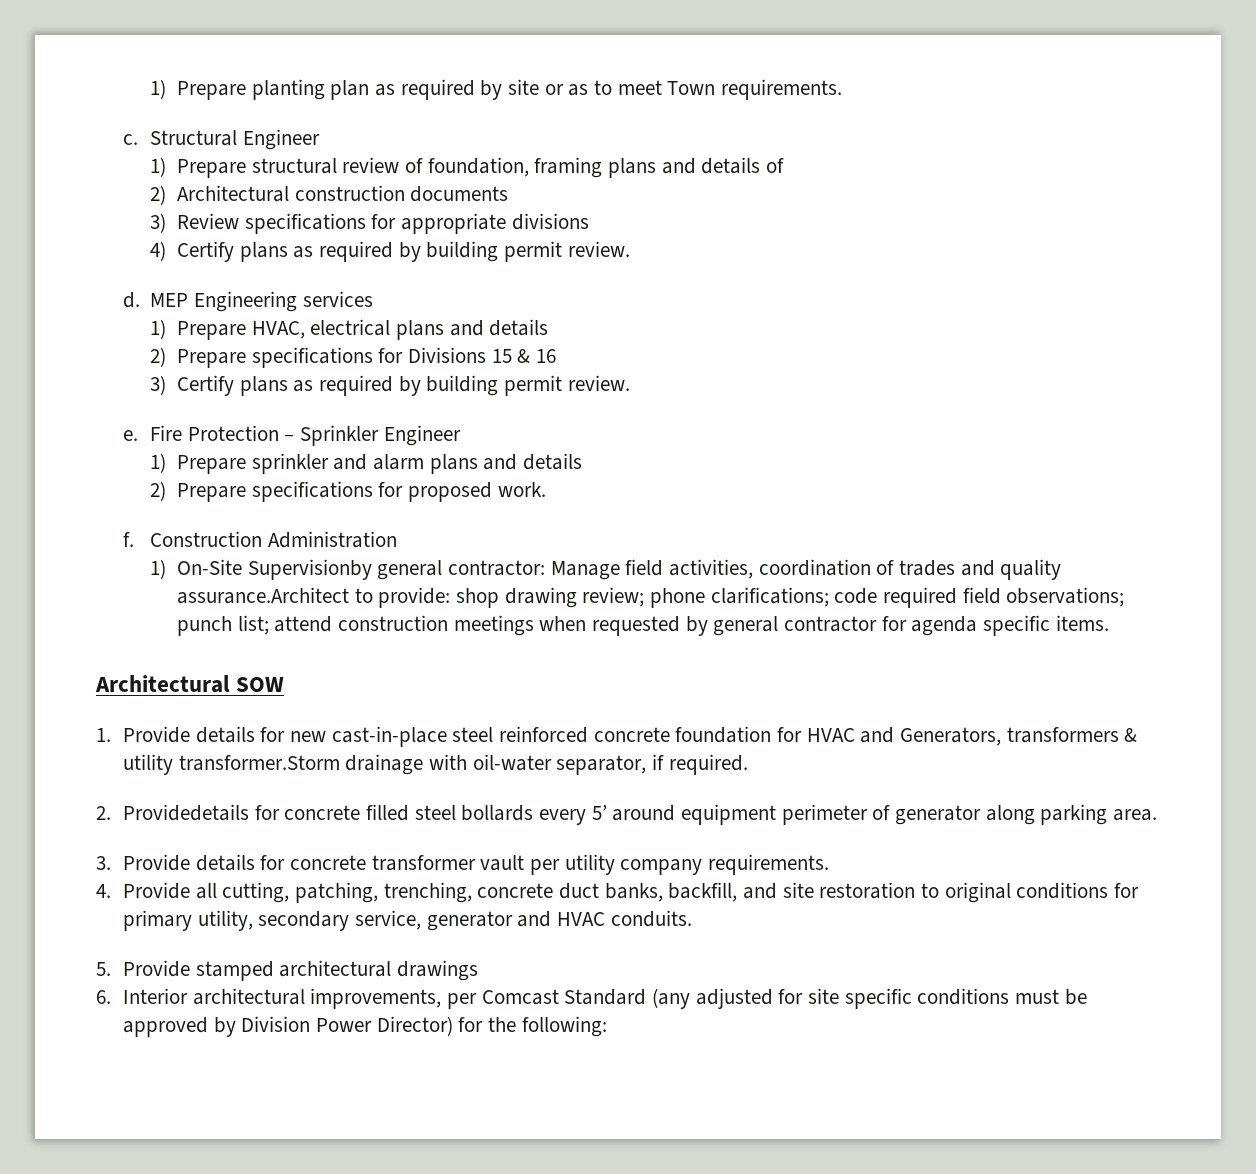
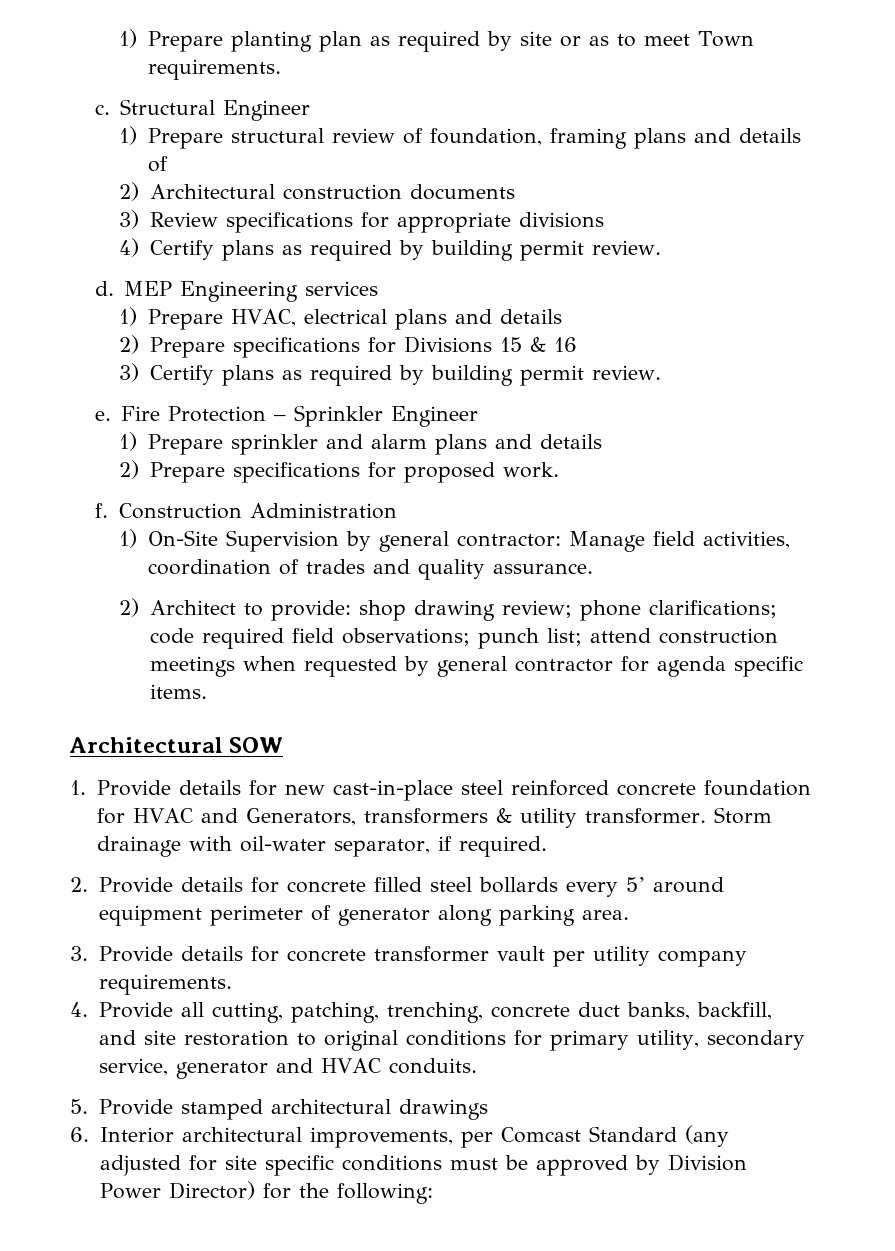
[247,559,372,580] Supervisionby -> [225,530,371,552] Supervision by
[176,587,349,604] assurance.Architect -> [492,563,593,574] [119,598,236,617] assurance. // 2) Architect
[178,755,340,771] transformer.Storm -> [584,807,772,824] transformer. Storm
[122,804,249,821] Providedetails -> [98,877,243,893] Provide details

